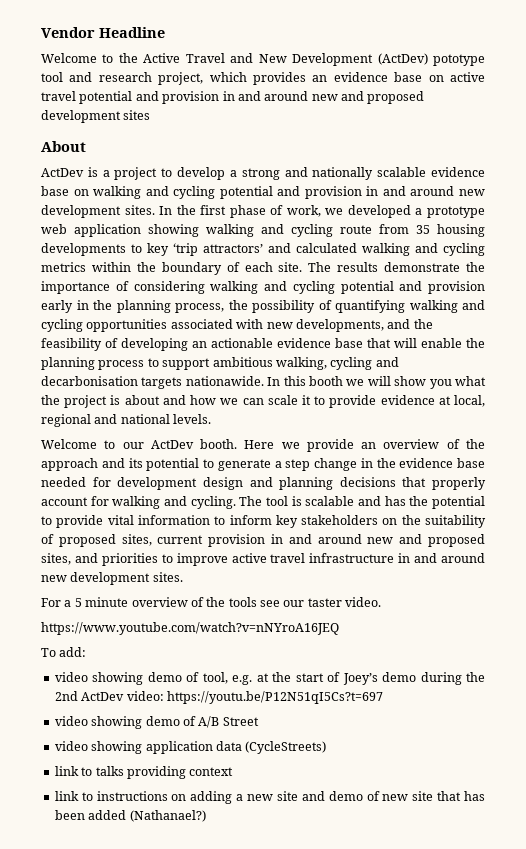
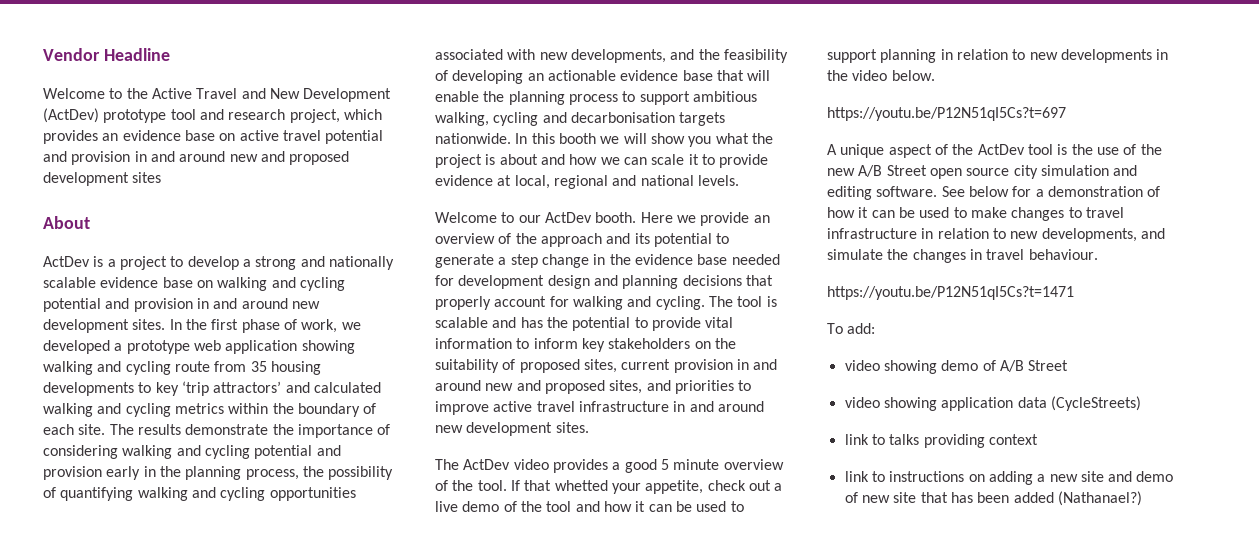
[433,54,486,66] pototype -> [103,109,167,123] prototype
[185,376,264,386] nationawide. -> [435,133,511,144] nationwide.
[41,598,72,607] For a -> [435,459,657,473] The ActDev video provides a good
[228,597,382,607] [41,622,339,635] [41,647,87,657] [54,672,485,685] [54,691,383,704] tools see our taster video. // https://www.youtube.com/watch?v=nNYroA16JEQ // To add: // video showing demo of tool, e.g. at the start of Joey’s demo during the 2nd ActDev video: https://youtu.be/P12N51qI5Cs?t=697 -> [477,480,783,494] [435,501,744,512] [827,49,1169,63] [827,70,935,81] [827,107,1066,121] [827,144,1162,158] [827,165,1138,179] [827,186,1161,200] [827,207,1124,221] [827,228,1165,242] [827,249,1098,263] [827,286,1074,300] [827,323,876,334] tool. If that whetted your appetite, check out a live demo of the tool and how it can be used to support planning in relation to new developments in the video below. // https://youtu.be/P12N51qI5Cs?t=697 // A unique aspect of the ActDev tool is the use of the new A/B Street open source city simulation and editing software. See below for a demonstration of how it can be used to make changes to travel infrastructure in relation to new developments, and simulate the changes in travel behaviour. // https://youtu.be/P12N51qI5Cs?t=1471 // To add:

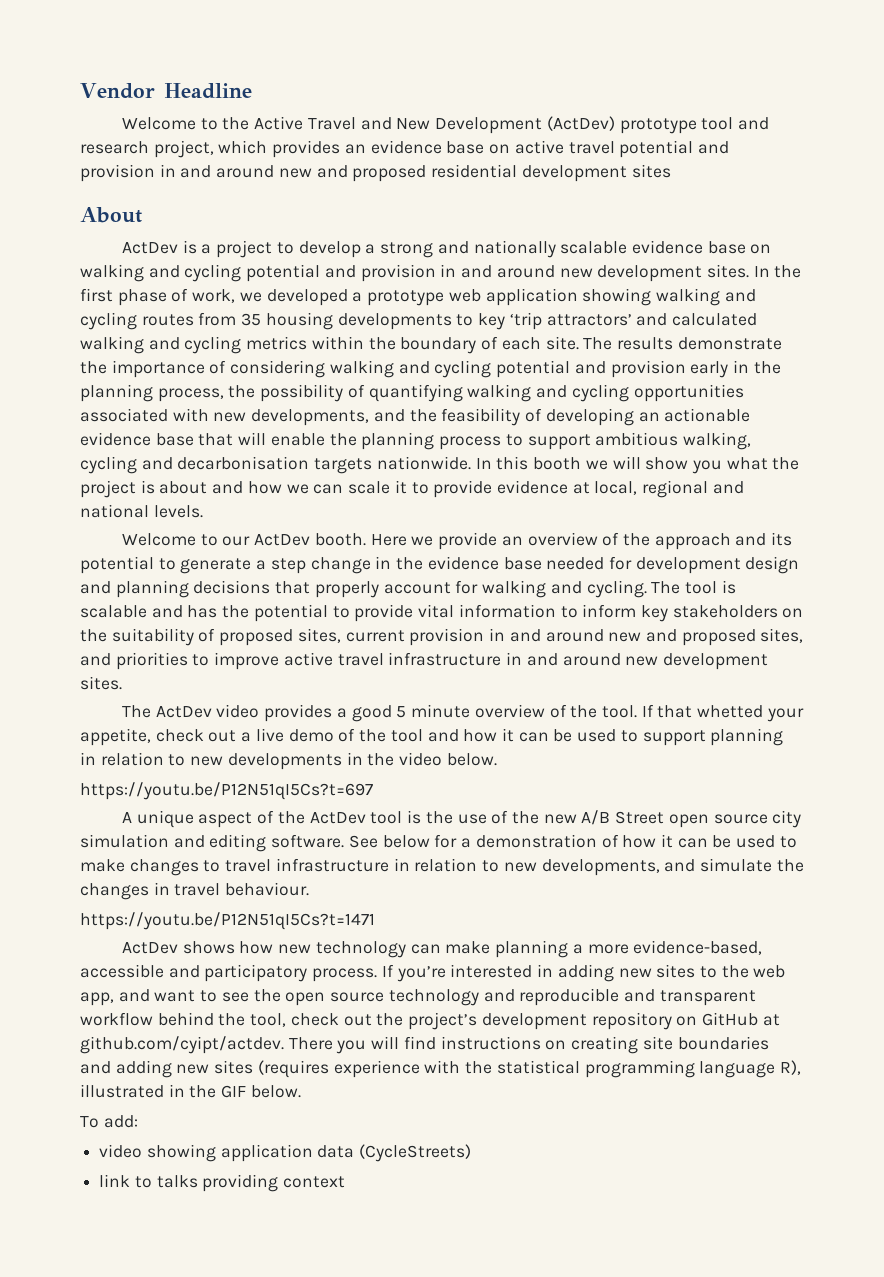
(350, 158) none -> [431,164,518,178] residential
[174,361,210,372] route -> [141,314,194,326] routes
[827,323,876,334] [844,360,1069,374] To add: // video showing demo of A/B Street -> [122,940,763,958] [80,964,786,982] [80,988,756,1006] [80,1012,780,1030] [80,1036,769,1054] [80,1060,801,1078] [80,1084,301,1098] [80,1115,138,1128] ActDev shows how new technology can make planning a more evidence-based, accessible and participatory process. If you’re interested in adding new sites to the web app, and want to see the open source technology and reproducible and transparent workflow behind the tool, check out the project’s development repository on GitHub at github.com/cyipt/actdev. There you will find instructions on creating site boundaries and adding new sites (requires experience with the statistical programming language R), illustrated in the GIF below. // To add:
[844,471,1174,485] [844,491,1142,506] // link to instructions on adding a new site and demo of new site that has been added (Nathanael?) -> (346, 1182) none

